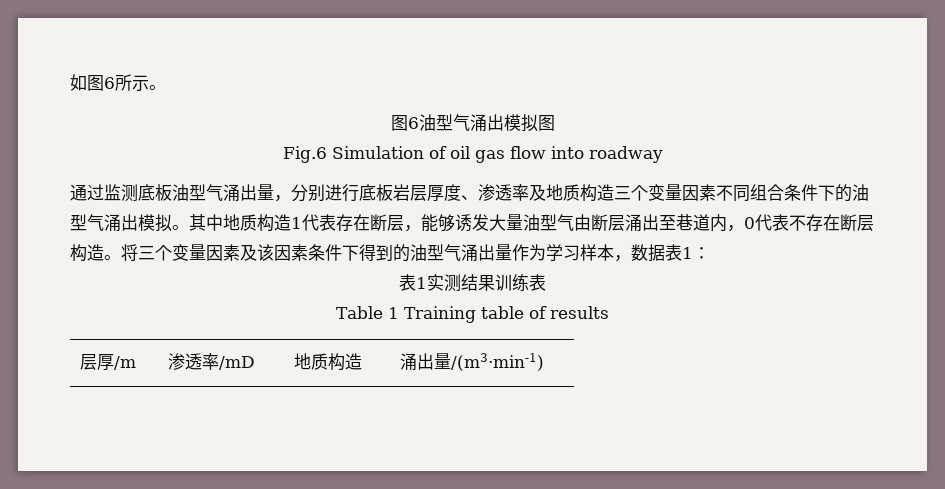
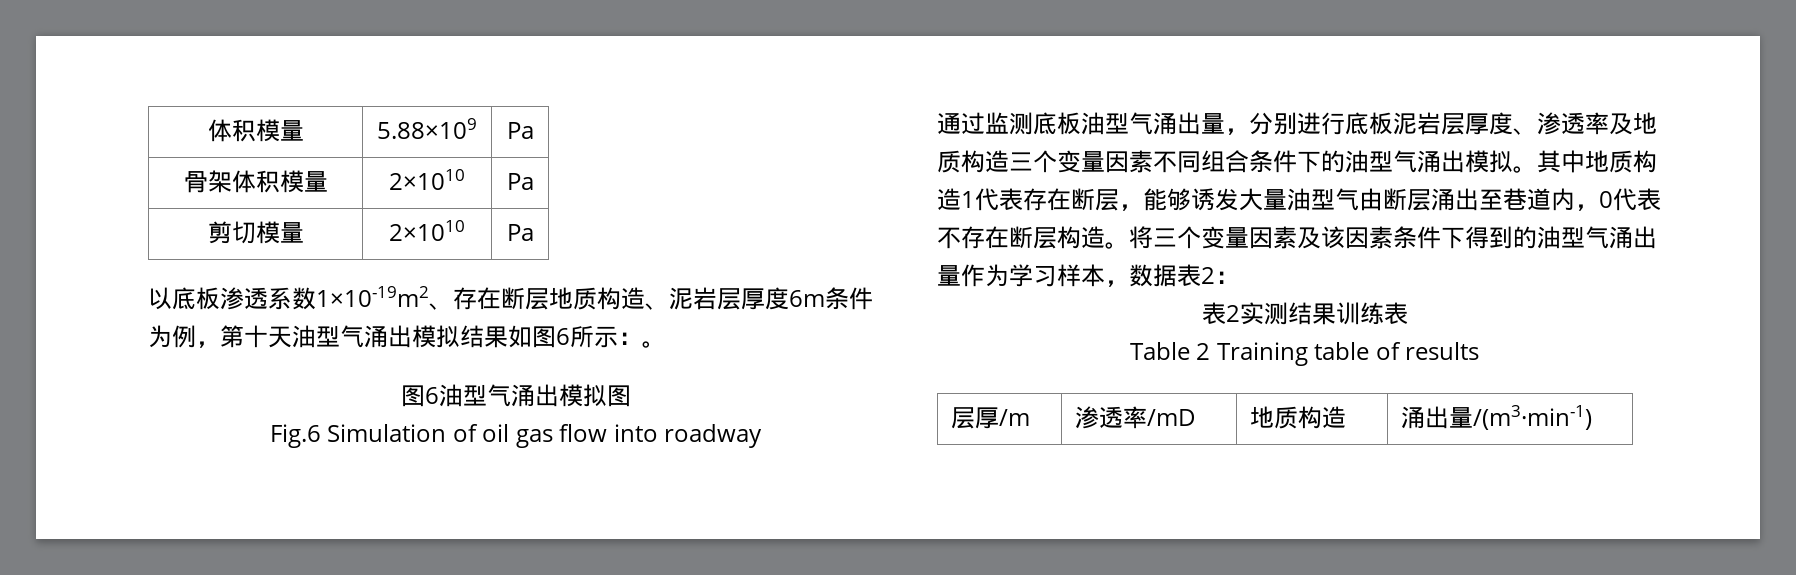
(70, 82) none -> [207,119,304,142] [377,118,478,139] [506,122,534,139] [183,170,328,193] [389,169,466,190] [506,173,534,190] [207,221,304,244] [389,220,466,241] [506,224,534,241] [148,286,873,310] [148,325,508,348] 体积模量 | 5.88×109 | Pa // 骨架体积模量 | 2×1010 | Pa // 剪切模量 | 2×1010 | Pa // 以底板渗透系数1×10-19m2、存在断层地质构造、泥岩层厚度6m条件为例，第十天油型气涌出模拟结果
(149, 83) none -> [618,332,642,345] ：
(393, 192) none -> [1393,112,1417,135] 泥
[682,247,693,259] 1 -> [1201,267,1215,284] 2
[416,277,427,289] 1 -> [1225,305,1240,322] 2
[387,307,399,319] 1 -> [1196,343,1211,360] 2

